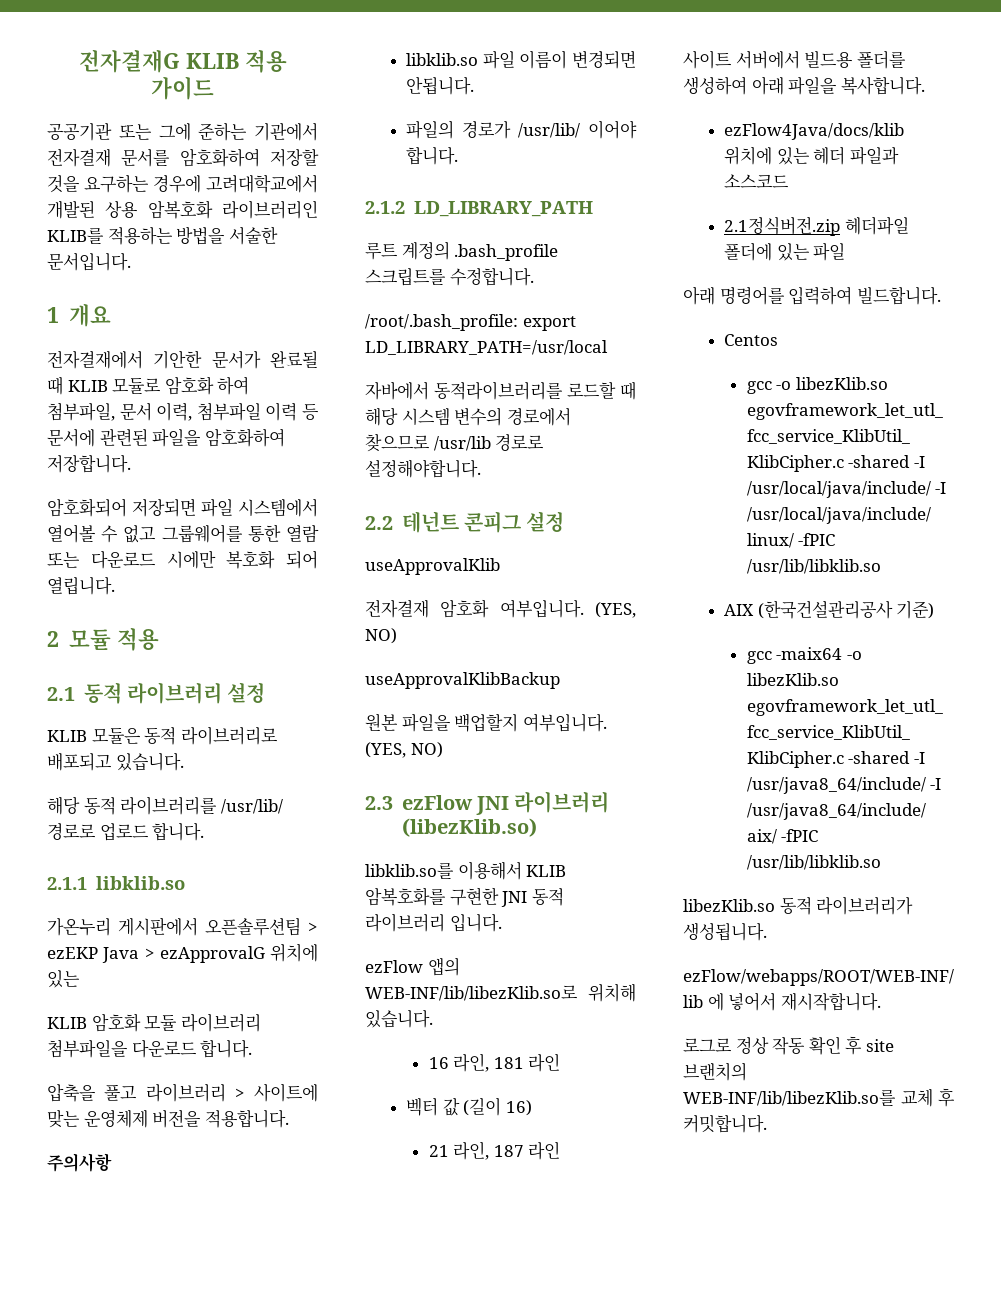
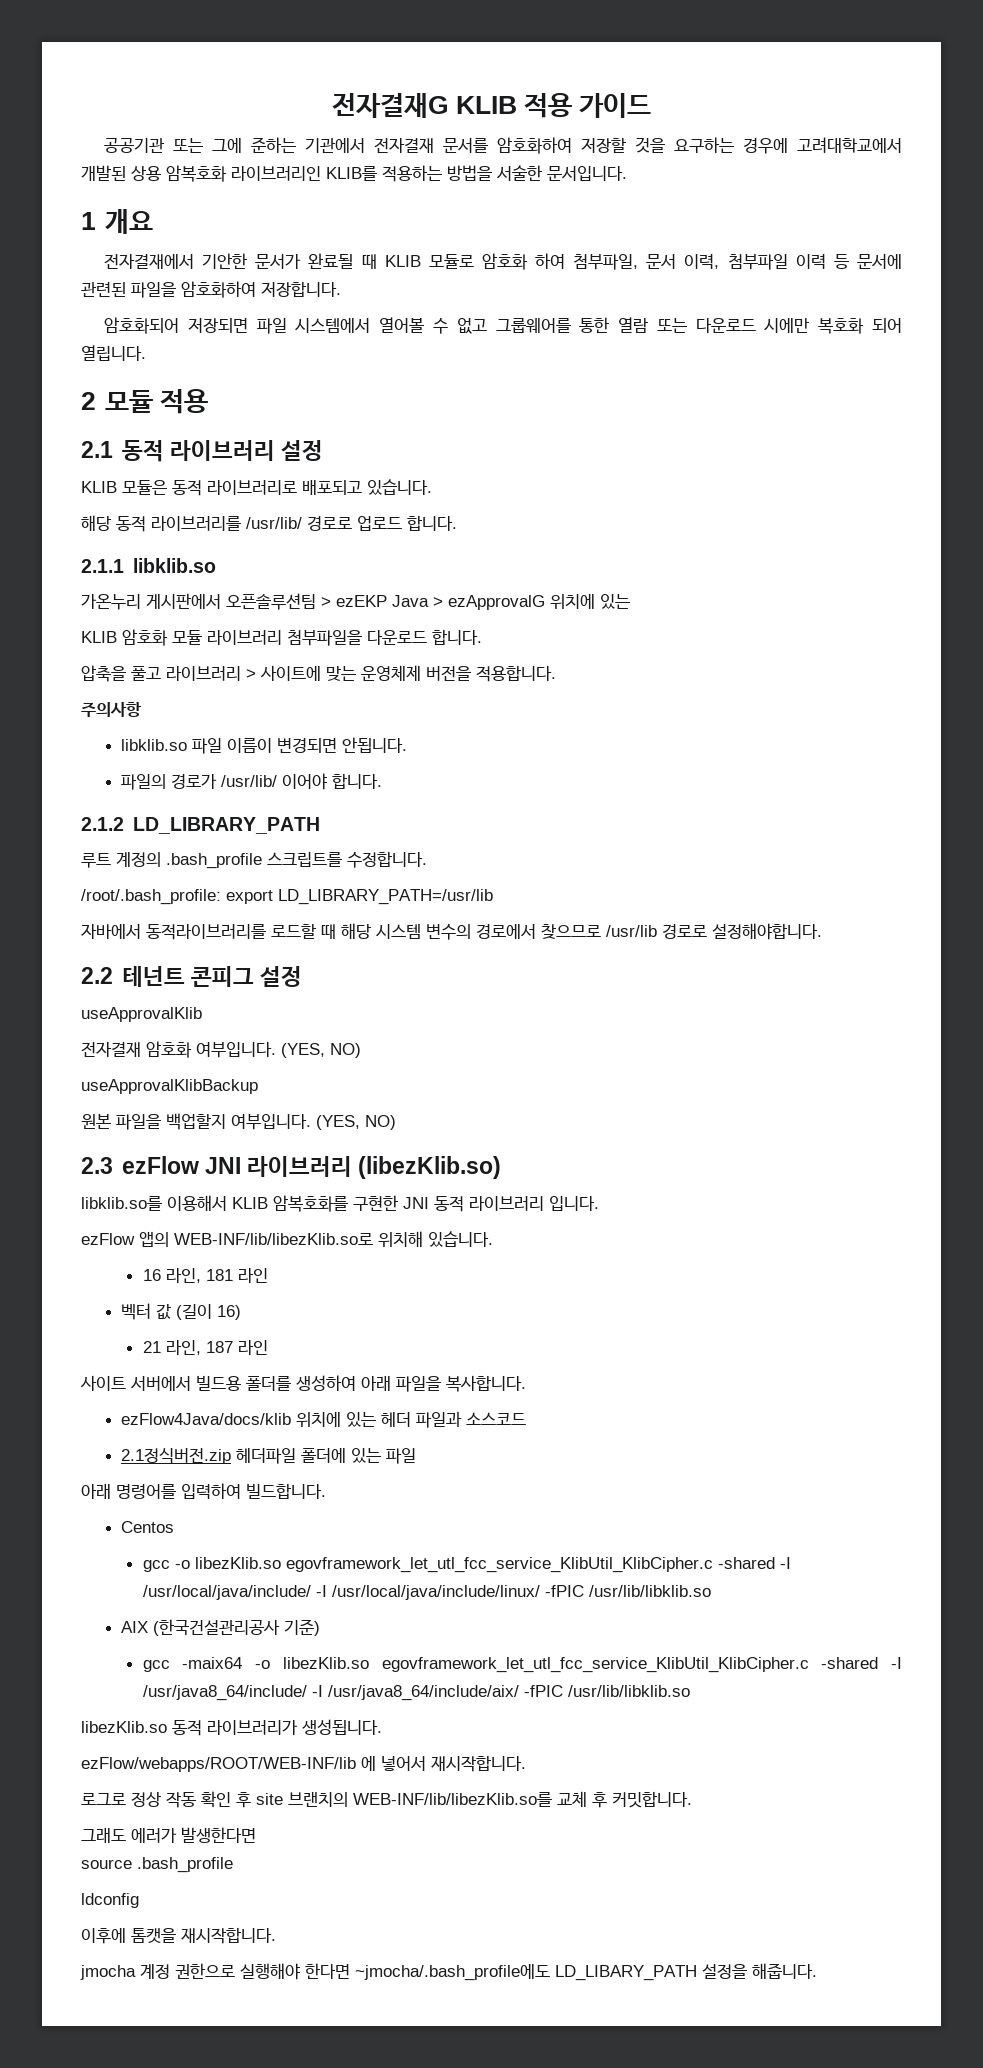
[365,340,608,355] LD_LIBRARY_PATH=/usr/local -> [278,889,493,905] LD_LIBRARY_PATH=/usr/lib
(767, 1123) none -> [81,1827,256,1843] [81,1857,233,1873] [81,1893,139,1908] [81,1927,276,1944] [80,1963,817,1981] // 그래도 에러가 발생한다면 // source .bash_profile // ldconfig // 이후에 톰캣을 재시작합니다. // jmocha 계정 권한으로 실행해야 한다면 ~jmocha/.bash_profile에도 LD_LIBARY_PATH 설정을 해줍니다.

